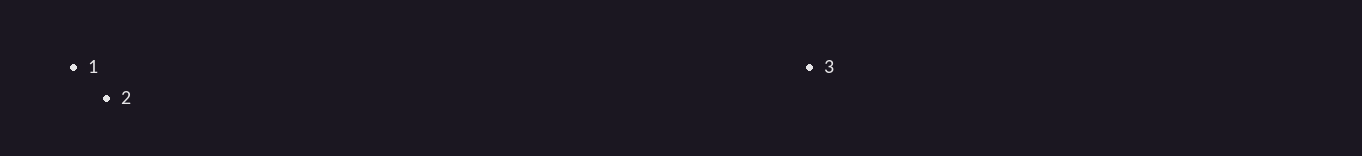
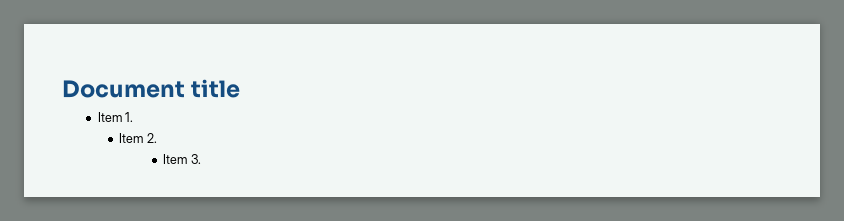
[87,60,98,73] [120,91,131,104] [823,60,834,73] 1 // 2 // 3 -> [62,79,241,98] [97,112,133,122] [119,133,157,143] [163,154,201,164] Document title // Item 1. // Item 2. // Item 3.

